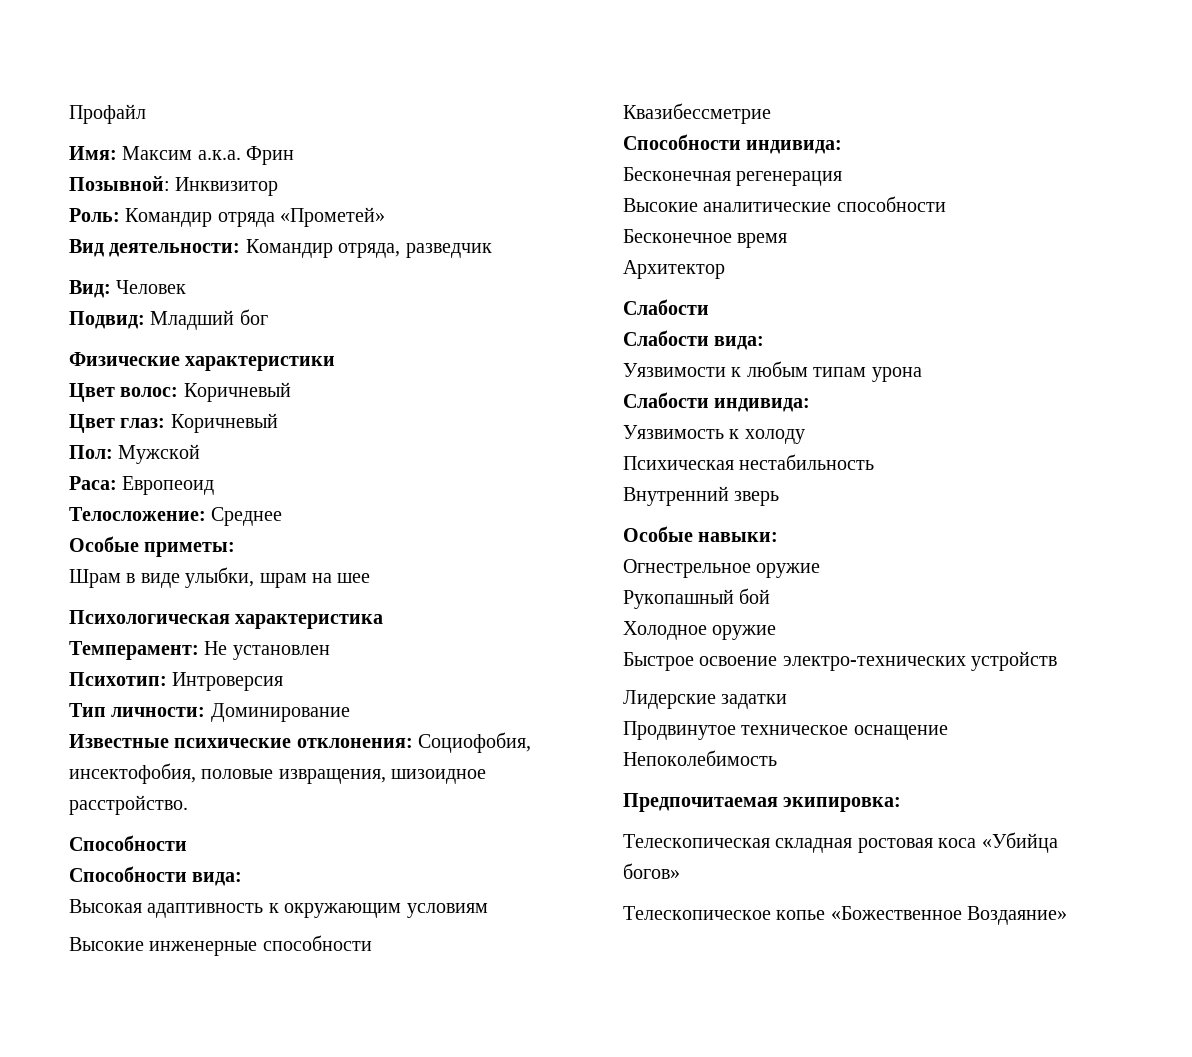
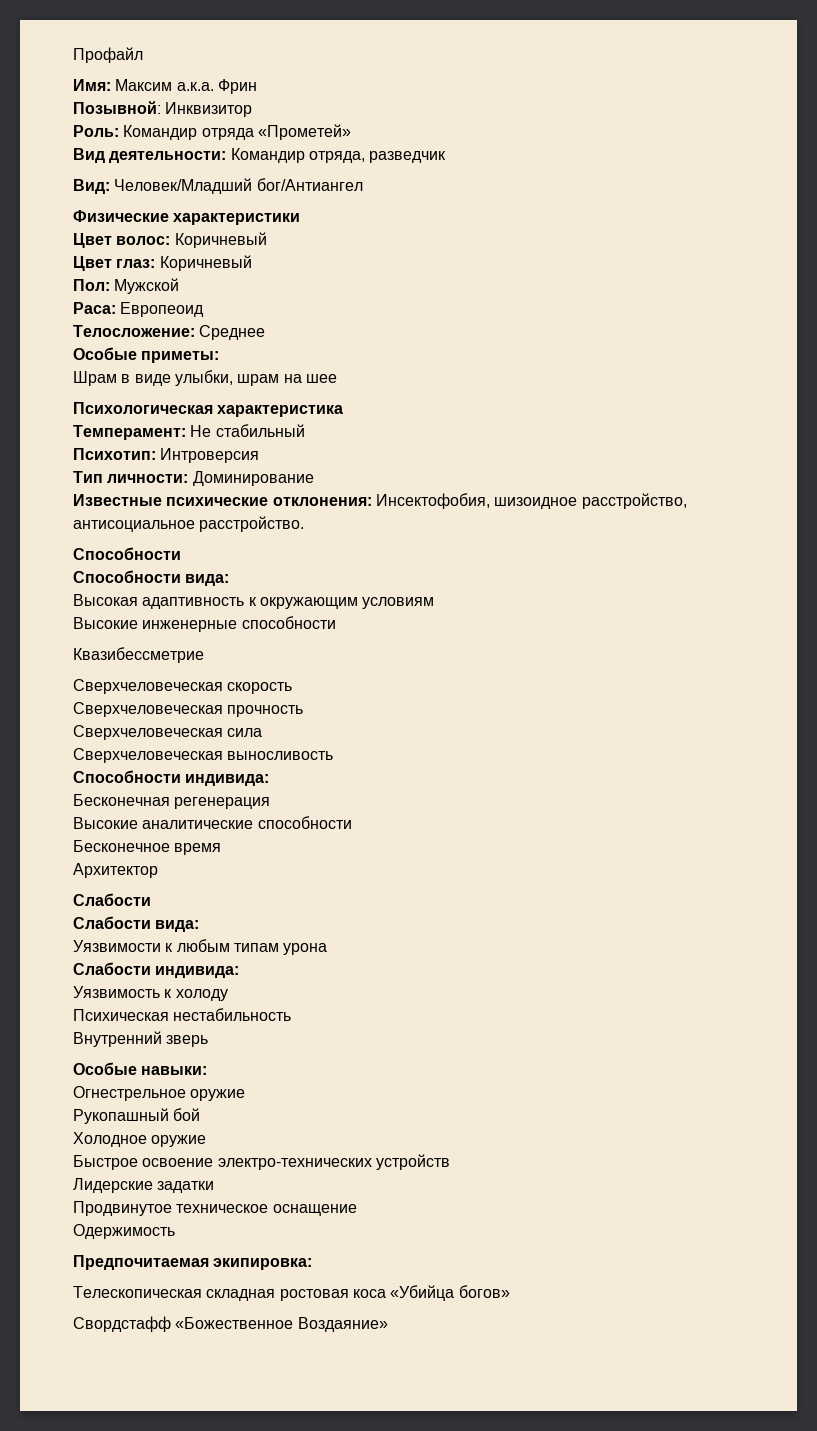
[116,280,187,294] [69,309,268,330] Человек // Подвид: Младший бог -> [114,178,363,194] Человек/Младший бог/Антиангел
[232,645,330,660] установлен -> [215,424,305,437] стабильный
[418,732,532,753] [69,763,487,784] Социофобия, инсектофобия, половые извращения, шизоидное -> [375,493,687,509] [73,520,195,532] Инсектофобия, шизоидное расстройство, антисоциальное
(771, 113) none -> [73,679,293,694] [73,702,304,717] [73,725,263,740] [73,748,334,763] // Сверхчеловеческая скорость // Сверхчеловеческая прочность // Сверхчеловеческая сила // Сверхчеловеческая выносливость
[623,750,777,766] Непоколебимость -> [73,1224,175,1239] Одержимость
[623,906,826,920] Телескопическое копье -> [73,1316,171,1332] Свордстафф

